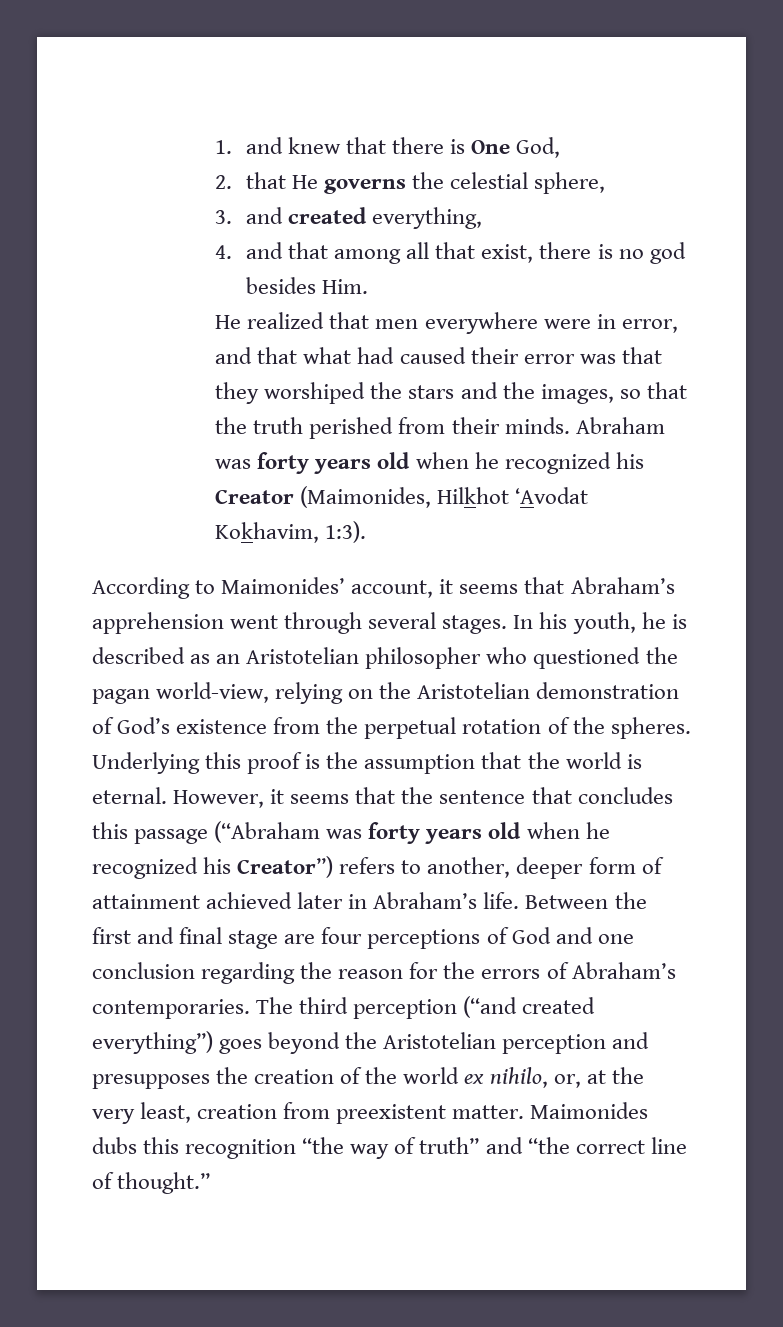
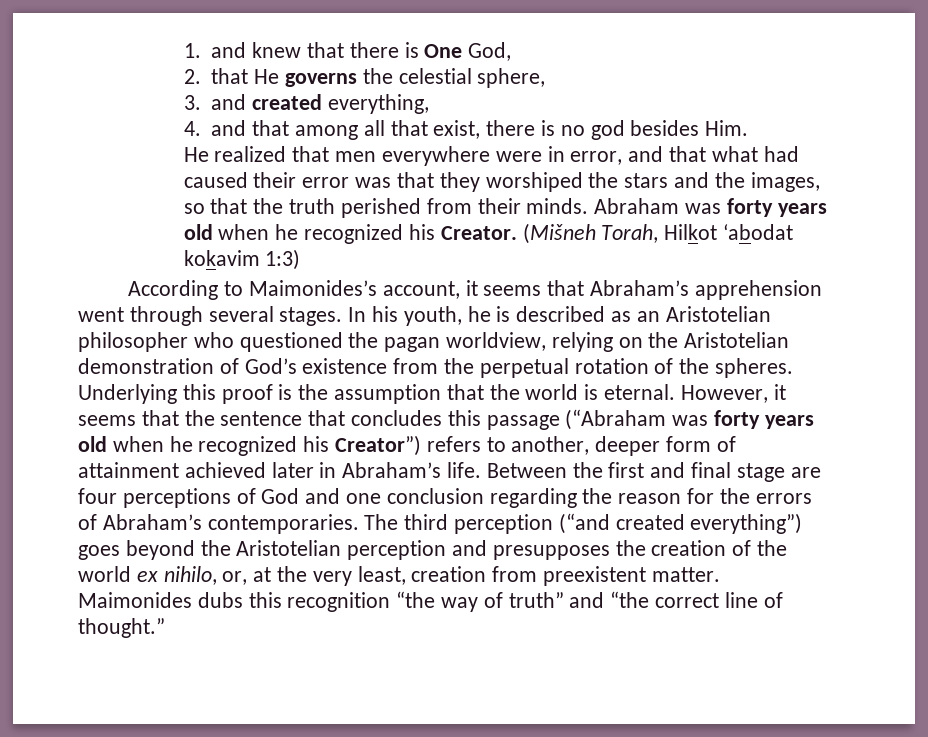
[215,486,589,508] [215,521,367,543] Creator (Maimonides, Hilkhot ‘Avodat Kokhavim, 1:3). -> [440,223,793,244] [183,249,301,270] Creator. (Mišneh Torah, Hilkot ‘abodat kokavim 1:3)
[221,577,346,594] Maimonides’ -> [248,280,377,296] Maimonides’s
[156,682,270,703] world-view, -> [446,332,547,351] worldview,

